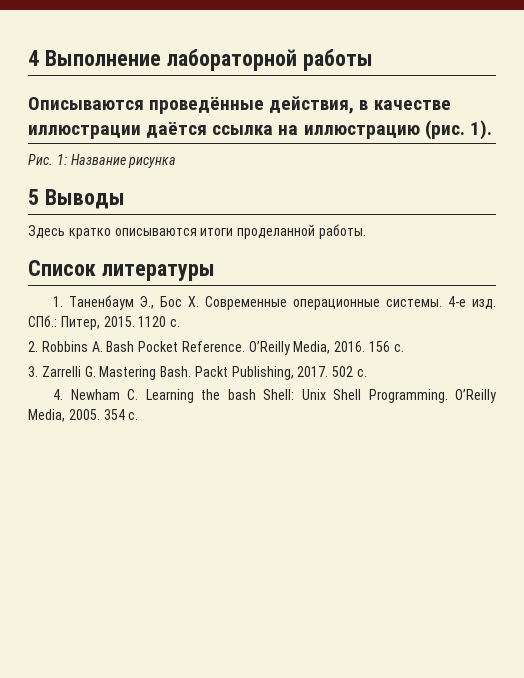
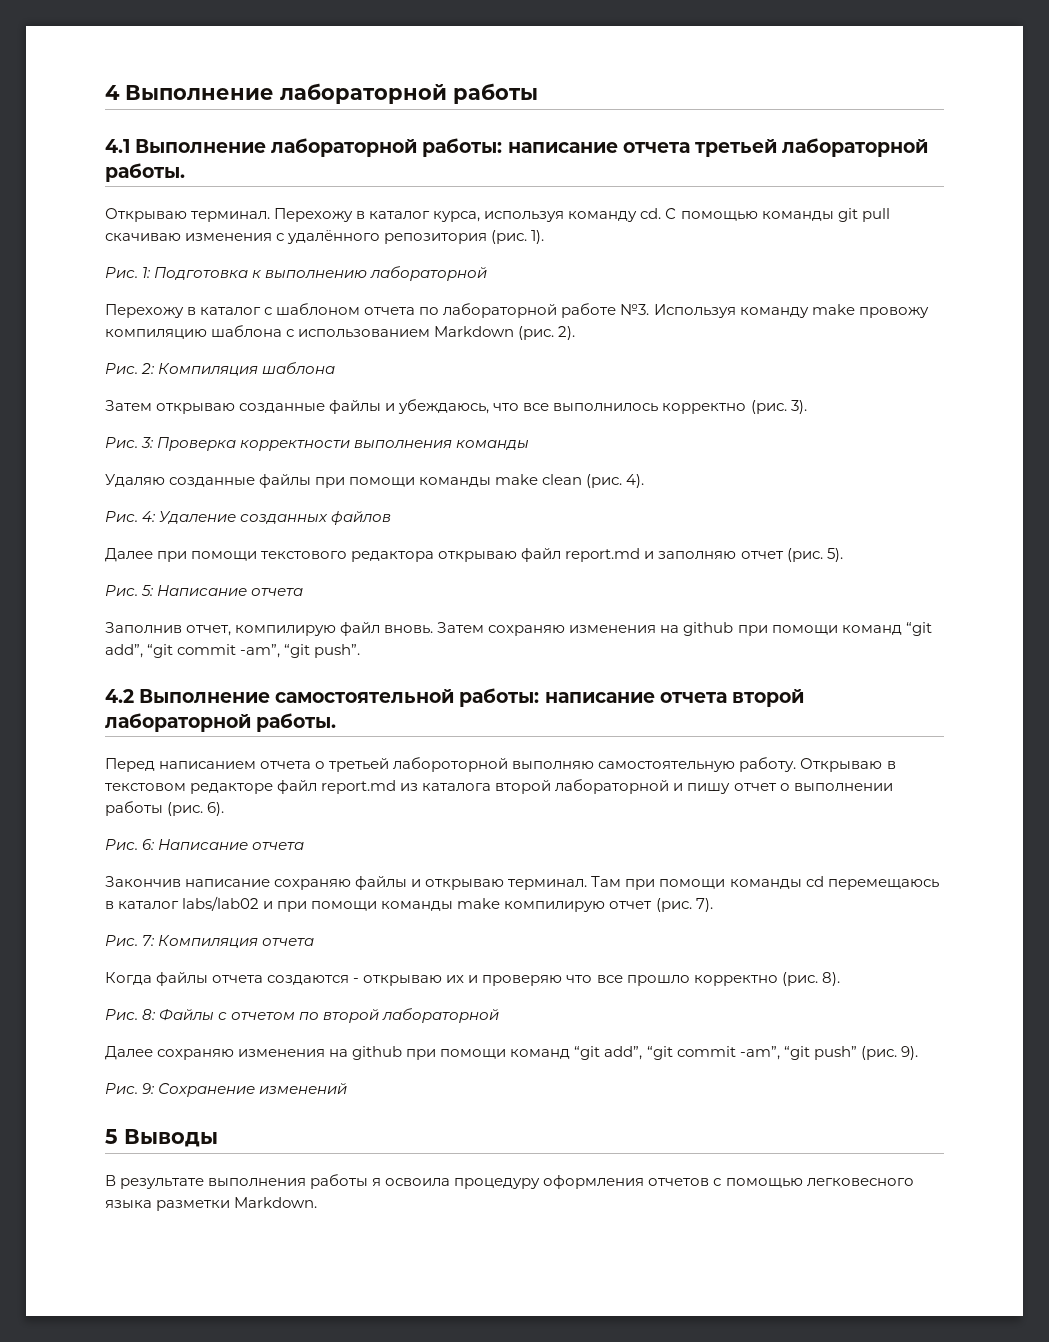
[28,96,451,114] [28,120,492,140] [28,154,177,168] [28,189,125,209] [28,224,366,239] [28,260,215,281] [53,295,497,310] [28,315,181,330] [28,341,404,355] [28,366,368,380] [53,389,496,403] [28,409,139,422] Описываются проведённые действия, в качестве иллюстрации даётся ссылка на иллюстрацию (рис. 1). // Рис. 1: Название рисунка // 5 Выводы // Здесь кратко описываются итоги проделанной работы. // Список литературы // 1. Таненбаум Э., Бос Х. Современные операционные системы. 4-е изд. СПб.: Питер, 2015. 1120 с. // 2. Robbins A. Bash Pocket Reference. O’Reilly Media, 2016. 156 с. // 3. Zarrelli G. Mastering Bash. Packt Publishing, 2017. 502 с. // 4. Newham C. Learning the bash Shell: Unix Shell Programming. O’Reilly Media, 2005. 354 с. -> [105,138,928,157] [105,163,185,182] [105,208,890,222] [105,230,545,244] [105,266,488,281] [105,303,929,318] [105,325,576,340] [105,362,336,376] [105,399,807,414] [105,437,530,451] [105,474,645,488] [105,511,392,525] [105,548,843,562] [105,585,304,596] [105,622,932,636] [105,644,361,658] [105,688,804,707] [105,713,337,732] [105,757,896,772] [105,779,893,794] [105,801,225,816] [105,839,305,850] [105,876,939,890] [105,896,713,912] [105,935,315,948] [105,972,840,986] [105,1008,500,1023] [105,1046,918,1060] [105,1083,348,1097] [105,1129,218,1147] [105,1174,914,1189] [105,1197,318,1211] 4.1 Выполнение лабораторной работы: написание отчета третьей лабораторной работы. // Открываю терминал. Перехожу в каталог курса, используя команду cd. С помощью команды git pull скачиваю изменения с удалённого репозитория (рис. 1). // Рис. 1: Подготовка к выполнению лабораторной // Перехожу в каталог с шаблоном отчета по лабораторной работе №3. Используя команду make провожу компиляцию шаблона с использованием Markdown (рис. 2). // Рис. 2: Компиляция шаблона // Затем открываю созданные файлы и убеждаюсь, что все выполнилось корректно (рис. 3). // Рис. 3: Проверка корректности выполнения команды // Удаляю созданные файлы при помощи команды make clean (рис. 4). // Рис. 4: Удаление созданных файлов // Далее при помощи текстового редактора открываю файл report.md и заполняю отчет (рис. 5). // Рис. 5: Написание отчета // Заполнив отчет, компилирую файл вновь. Затем сохраняю изменения на github при помощи команд “git add”, “git commit -am”, “git push”. // 4.2 Выполнение самостоятельной работы: написание отчета второй лабораторной работы. // Перед написанием отчета о третьей лабороторной выполняю самостоятельную работу. Открываю в текстовом редакторе файл report.md из каталога второй лабораторной и пишу отчет о выполнении работы (рис. 6). // Рис. 6: Написание отчета // Закончив написание сохраняю файлы и открываю терминал. Там при помощи команды cd перемещаюсь в каталог labs/lab02 и при помощи команды make компилирую отчет (рис. 7). // Рис. 7: Компиляция отчета // Когда файлы отчета создаются - открываю их и проверяю что все прошло корректно (рис. 8). // Рис. 8: Файлы с отчетом по второй лабораторной // Далее сохраняю изменения на github при помощи команд “git add”, “git commit -am”, “git push” (рис. 9). // Рис. 9: Сохранение изменений // 5 Выводы // В результате выполнения работы я освоила процедуру оформления отчетов с помощью легковесного языка разметки Markdown.

